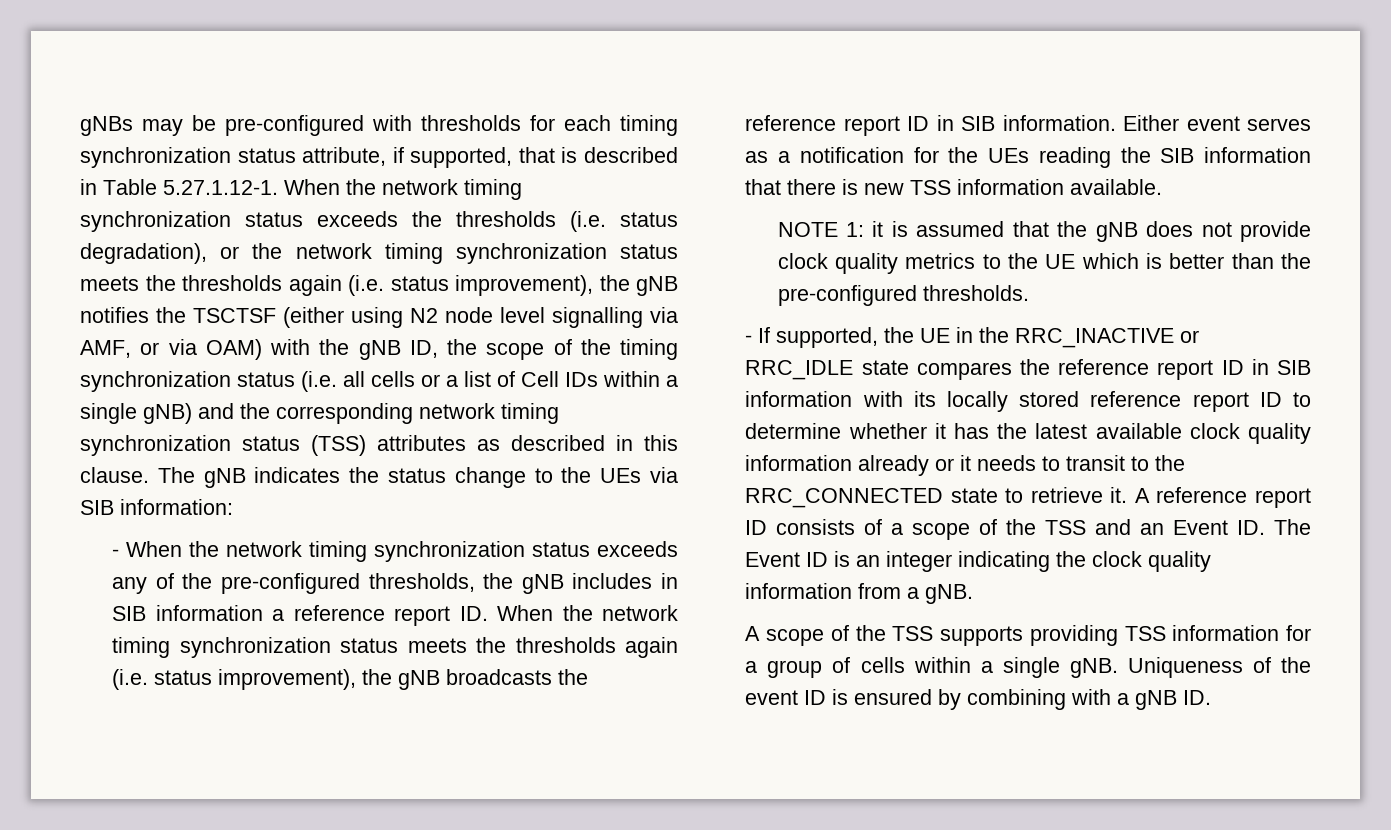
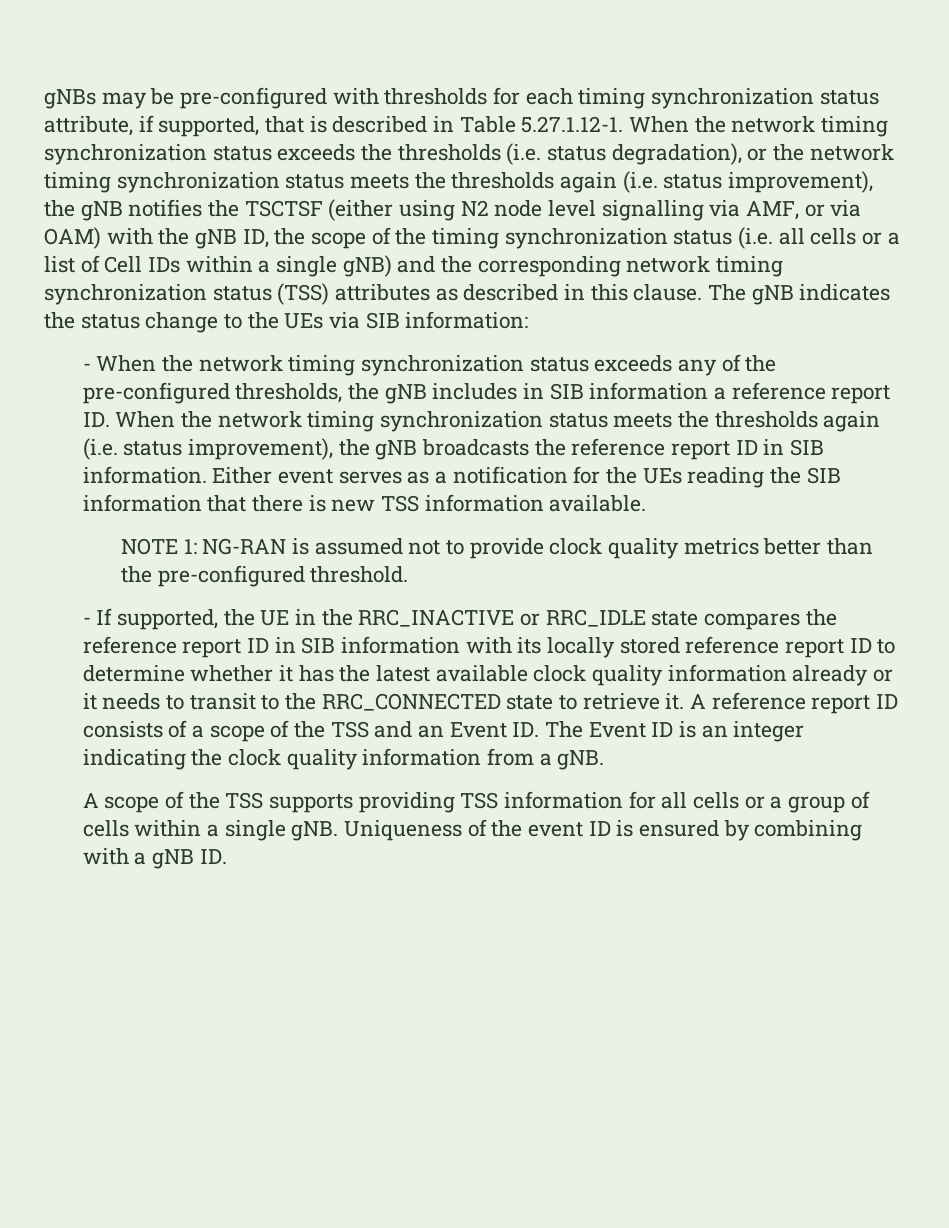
[872,221,884,237] it -> [202,538,287,555] NG-RAN
[1012,221,1311,242] [777,253,1162,274] that the gNB does not provide clock quality metrics to the UE which is -> [408,538,759,559] not to provide clock quality metrics
[922,285,1029,301] thresholds. -> [310,566,409,583] threshold.
(1311, 633) none -> [661,792,765,809] all cells or

